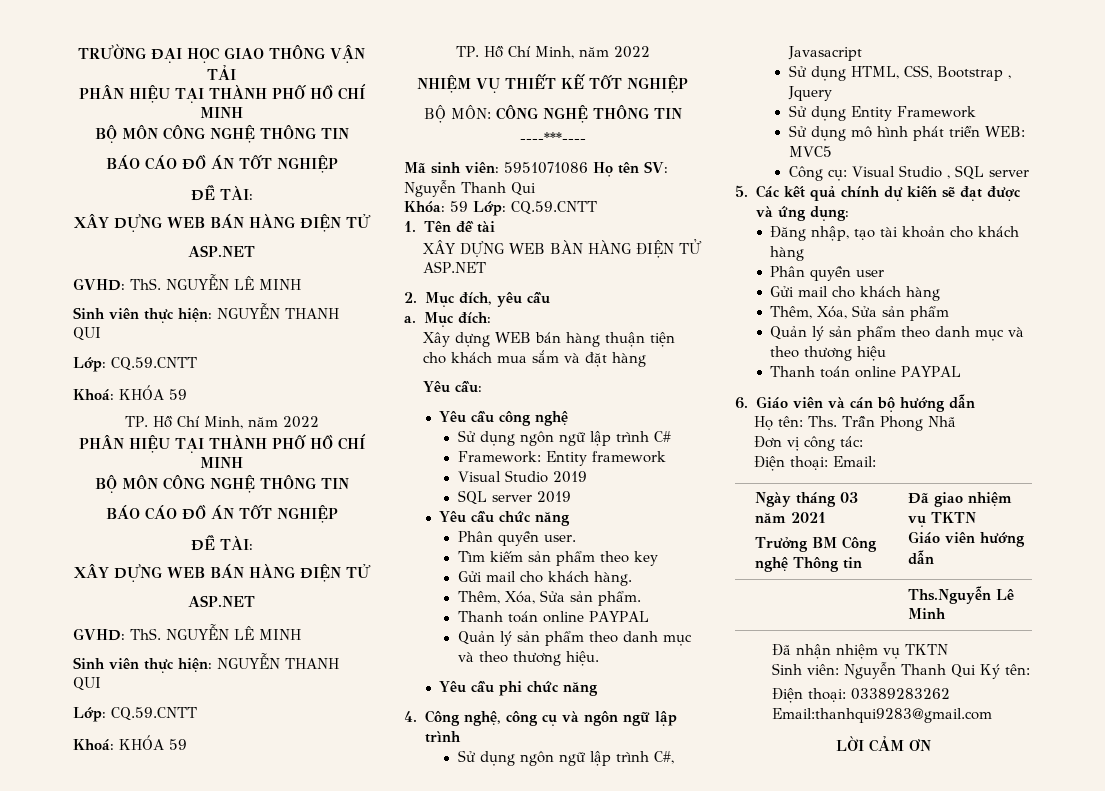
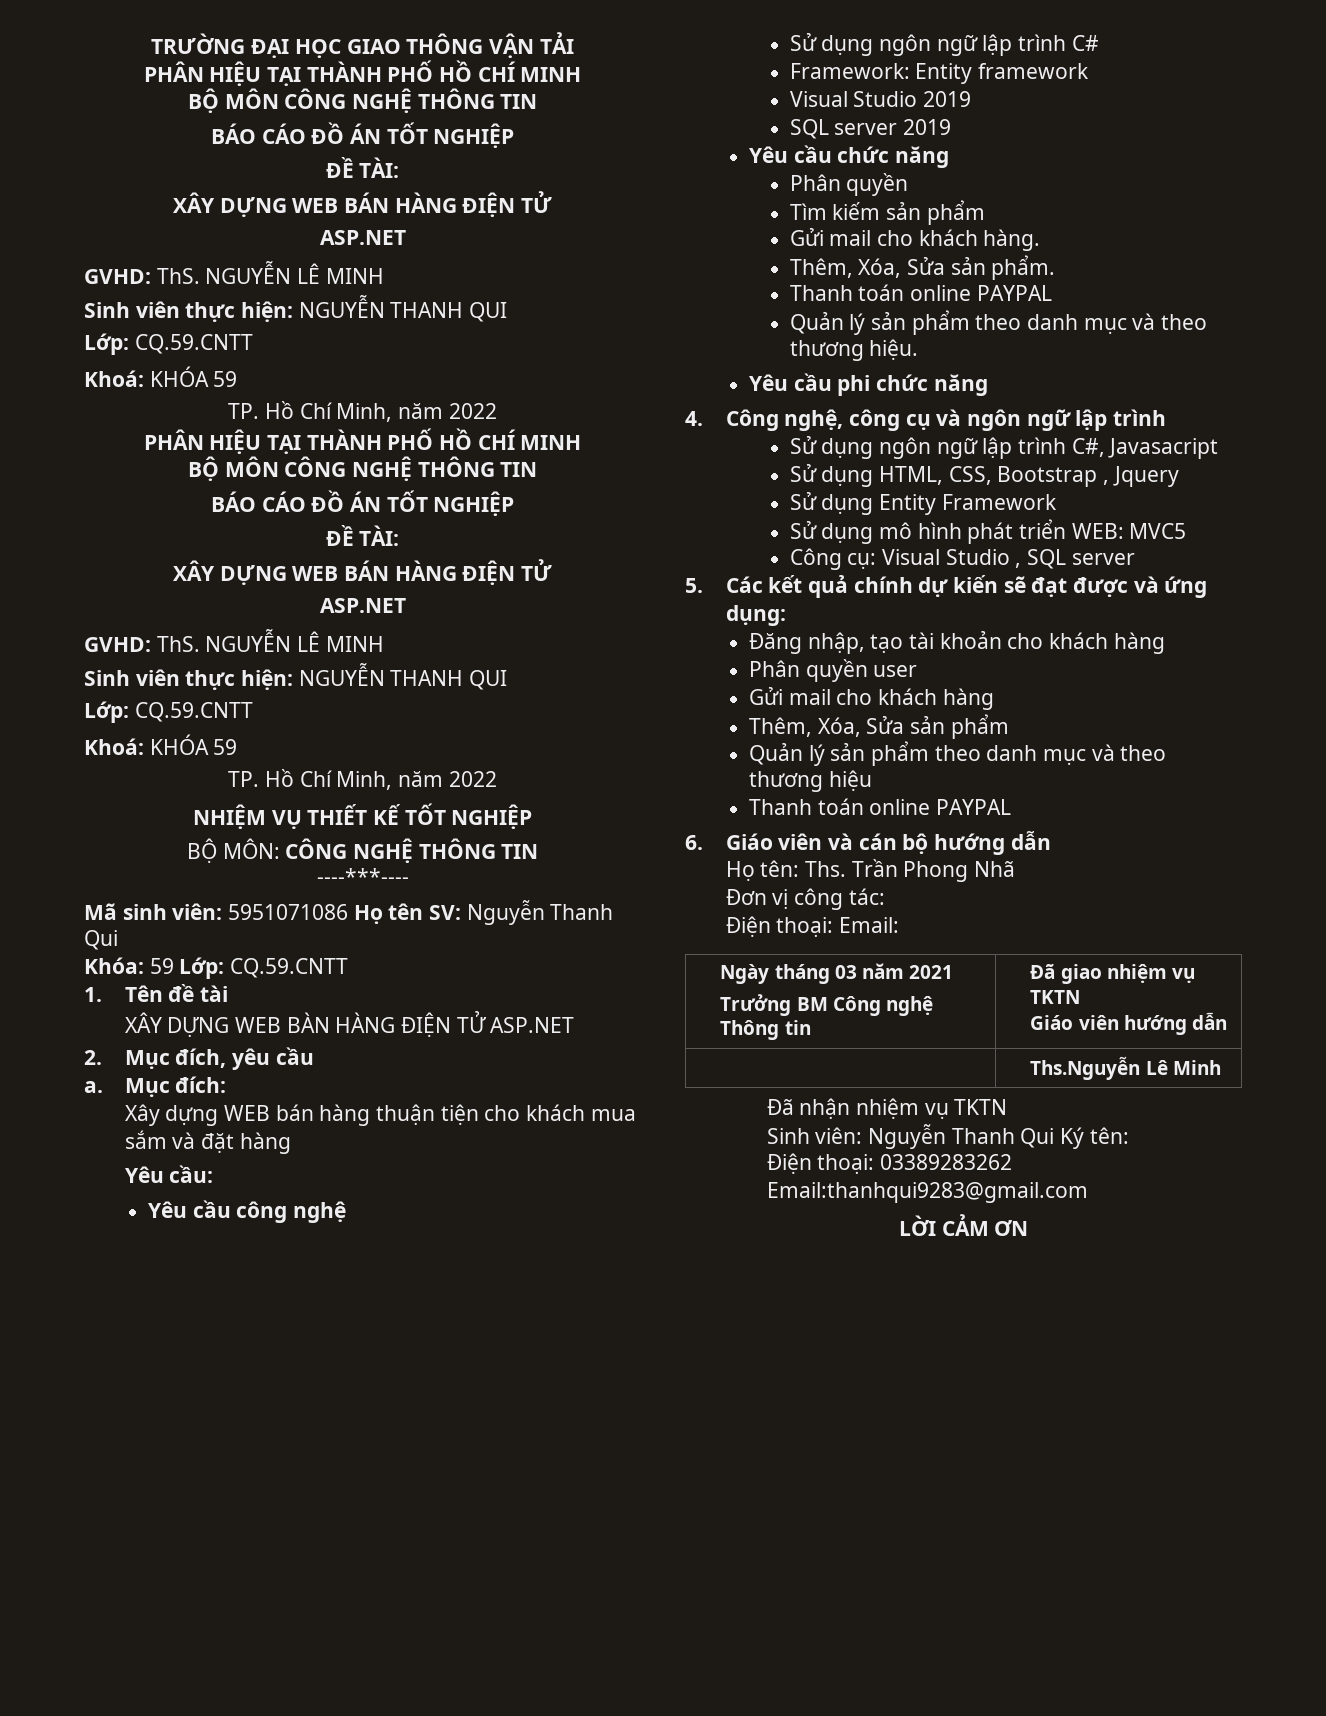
[543,535,576,542] user. -> (909, 184) none
[599,551,658,566] theo key -> (985, 212) none

